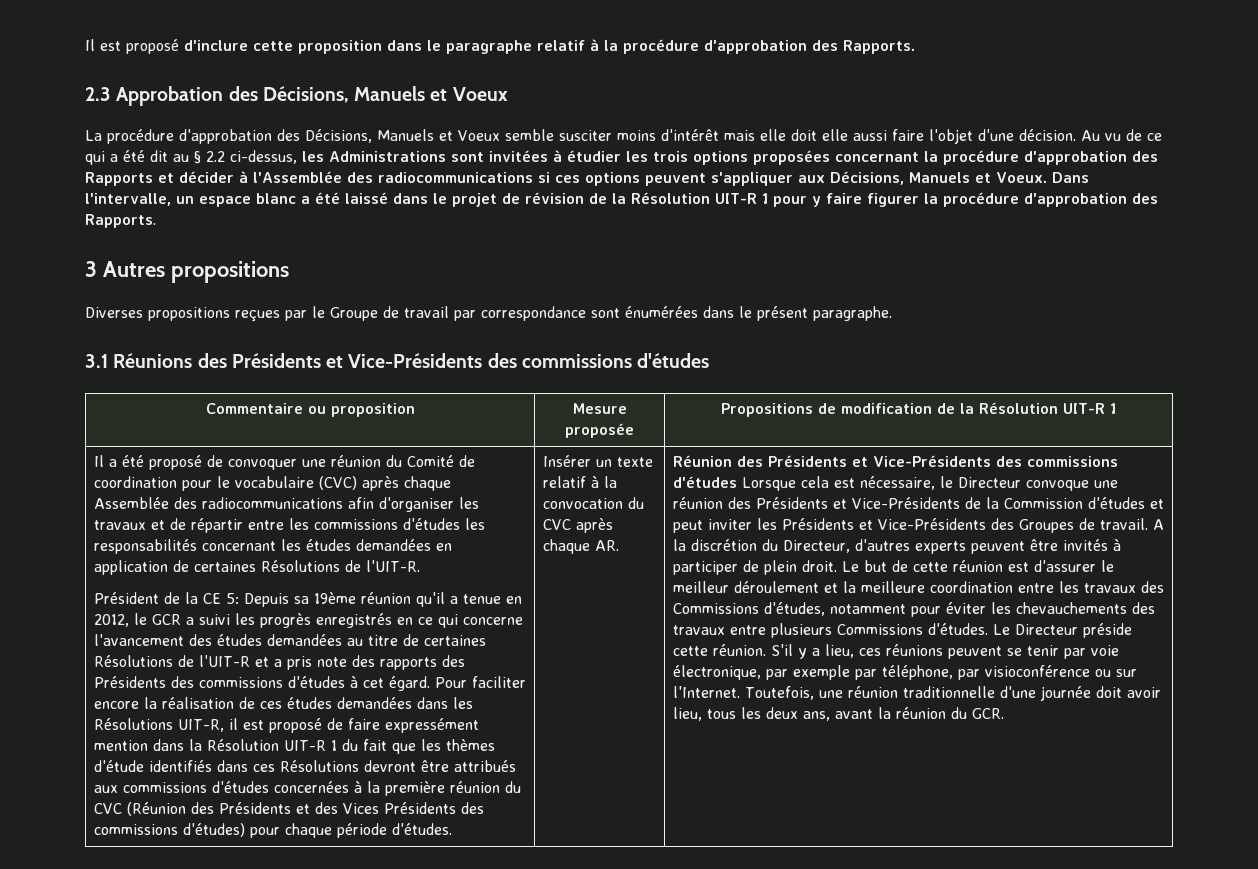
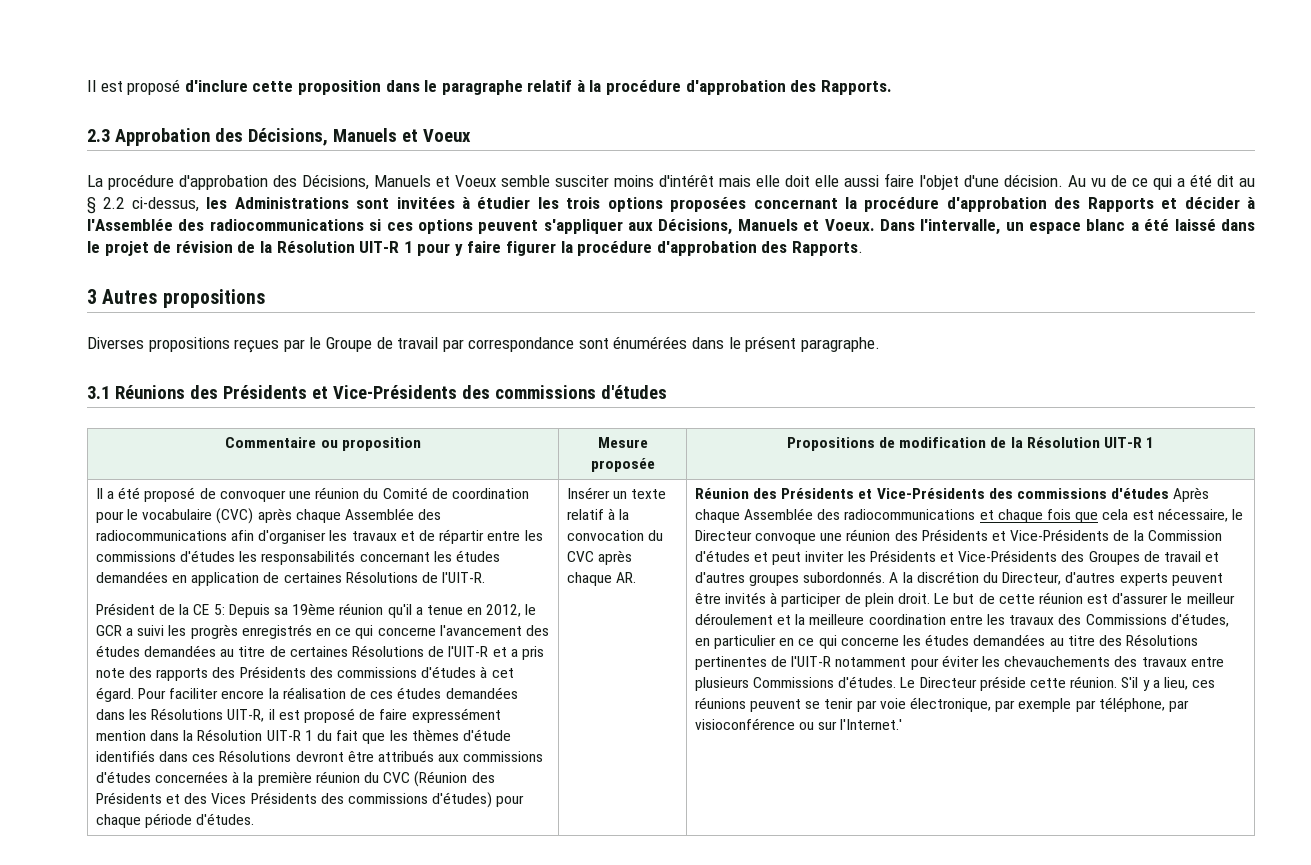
[741,477,796,491] Lorsque -> [1173,487,1210,502] [694,508,1099,523] Après chaque Assemblée des radiocommunications et chaque fois que
[1099,518,1148,530] travail. -> [1163,551,1220,562] [694,571,886,586] travail et d'autres groupes subordonnés.
(825, 609) none -> [694,634,1199,649] [694,656,832,670] en particulier en ce qui concerne les études demandées au titre des Résolutions pertinentes de l'UIT-R
[672,686,1161,701] [672,707,1004,721] l'Internet. Toutefois, une réunion traditionnelle d'une journée doit avoir lieu, tous les deux ans, avant la réunion du GCR. -> [840,719,903,730] l'Internet.'

